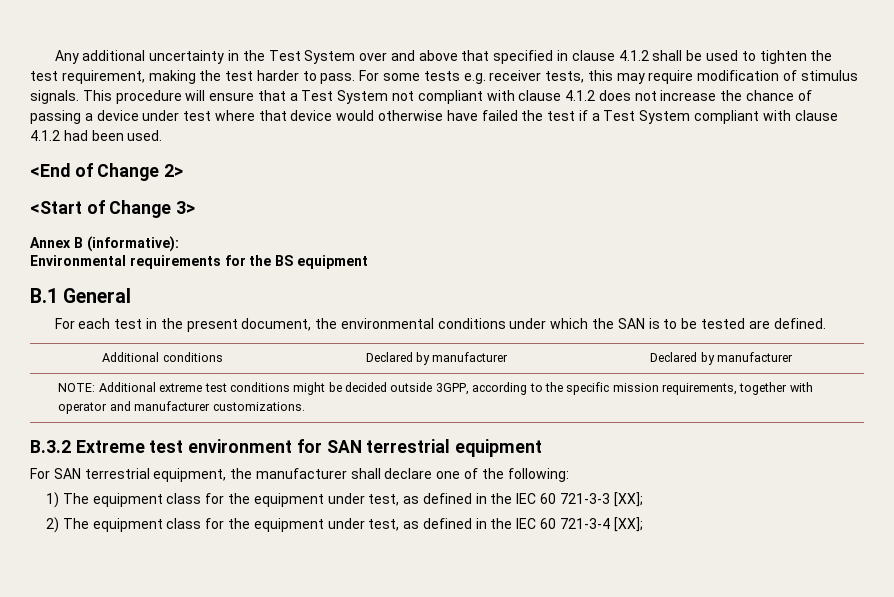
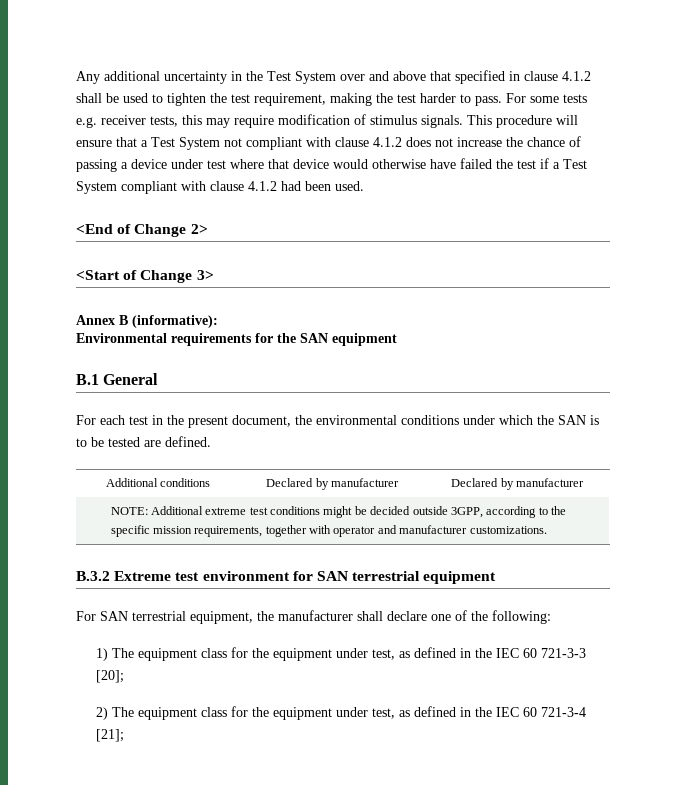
[275,255,294,266] BS -> [300,333,328,343] SAN
[613,492,643,507] [XX]; -> [96,670,125,683] [20];
[613,517,643,532] [XX]; -> [96,729,125,742] [21];

